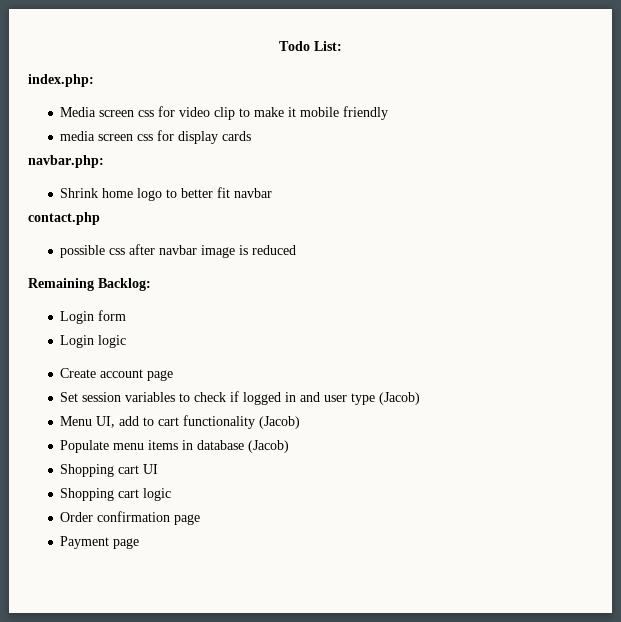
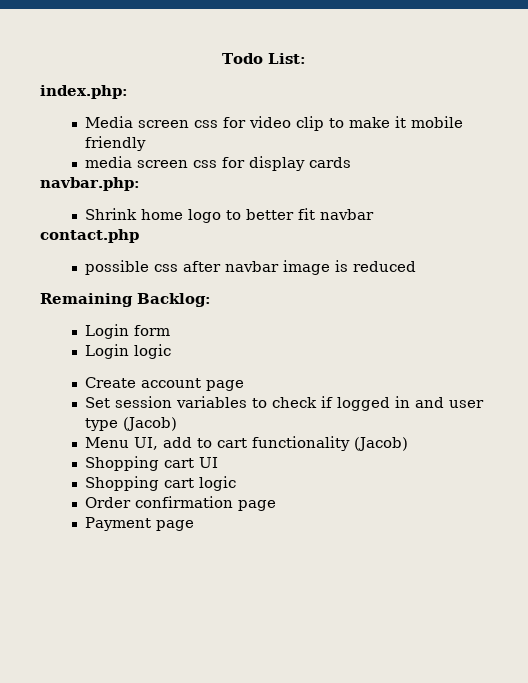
[60,440,290,453] // Populate menu items in database (Jacob) -> (409, 444) none

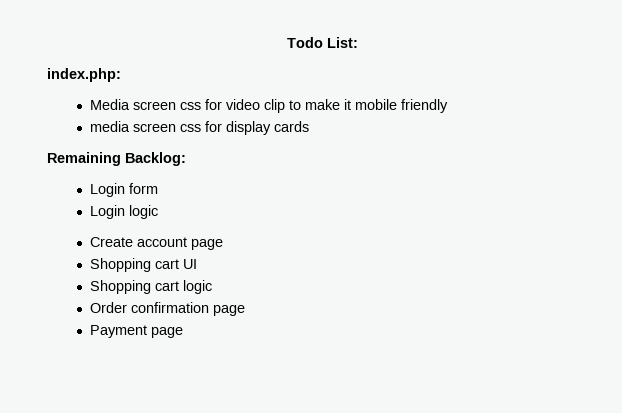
[40,177,140,191] [85,208,375,223] [40,229,139,243] [85,260,417,275] // navbar.php: // Shrink home logo to better fit navbar // contact.php // possible css after navbar image is reduced -> (310, 126) none
[85,396,485,411] [85,417,178,431] [85,436,409,451] // Set session variables to check if logged in and user type (Jacob) // Menu UI, add to cart functionality (Jacob) -> (224, 244) none

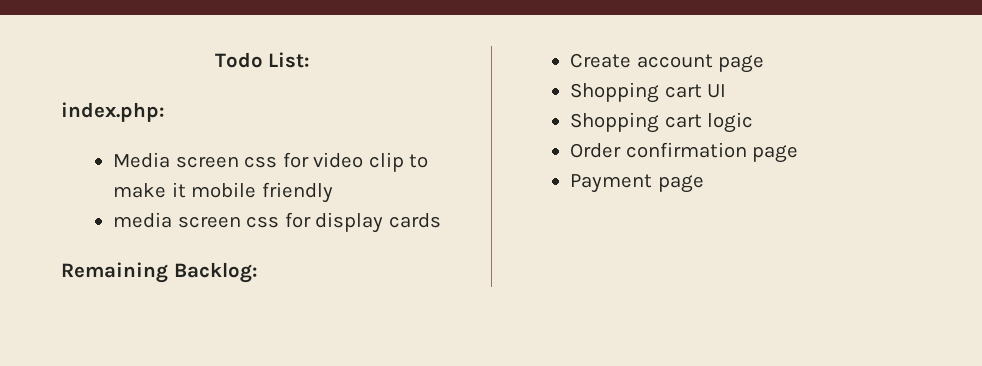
[90,183,159,197] [90,205,159,219] // Login form // Login logic -> (258, 272) none

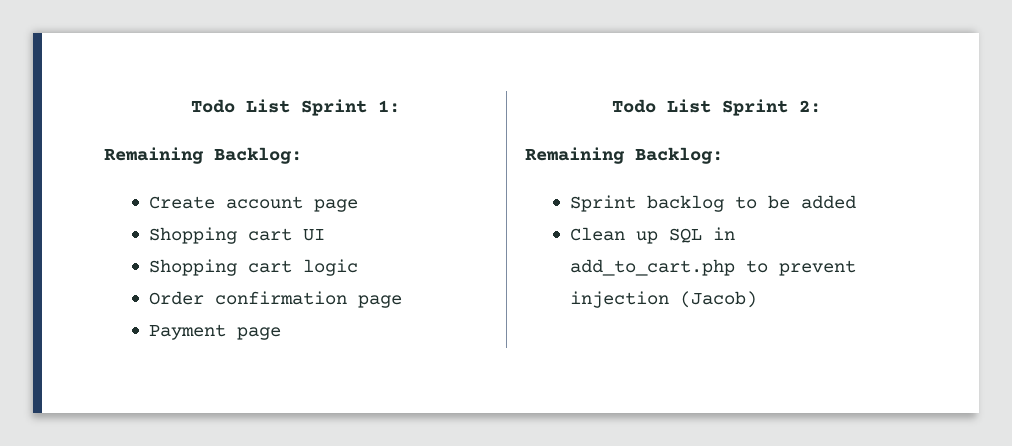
[214,52,311,68] [61,102,165,122] [112,152,429,172] [112,182,333,203] [112,212,441,233] Todo List: // index.php: // Media screen css for video clip to make it mobile friendly // media screen css for display cards -> [191,99,400,116] Todo List Sprint 1:
(704, 184) none -> [612,99,821,116] [525,147,723,164] [570,195,857,212] [570,227,736,244] [570,259,857,276] [570,291,758,308] // Todo List Sprint 2: // Remaining Backlog: // Sprint backlog to be added // Clean up SQL in add_to_cart.php to prevent injection (Jacob)

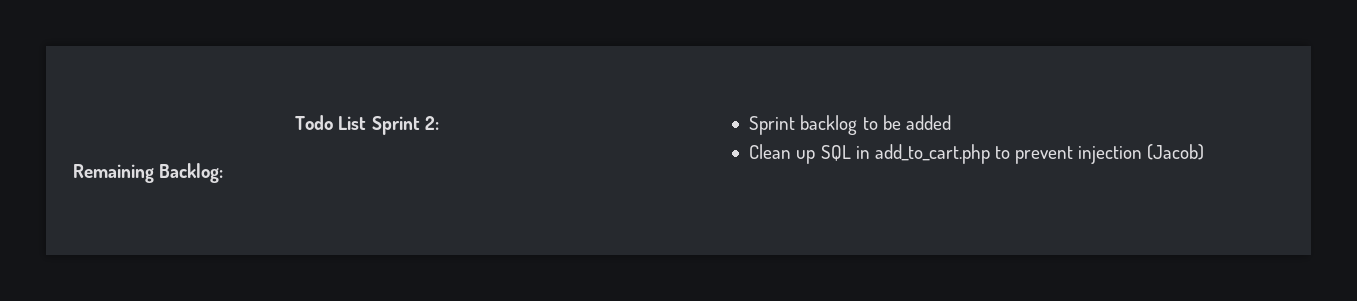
[191,99,400,116] [104,147,302,164] [149,196,359,212] [149,227,326,244] [149,259,359,276] [149,291,403,308] [149,324,282,340] [612,99,788,116] Todo List Sprint 1: // Remaining Backlog: // Create account page // Shopping cart UI // Shopping cart logic // Order confirmation page // Payment page // Todo List Sprint -> [295,115,420,135] Todo List Sprint

